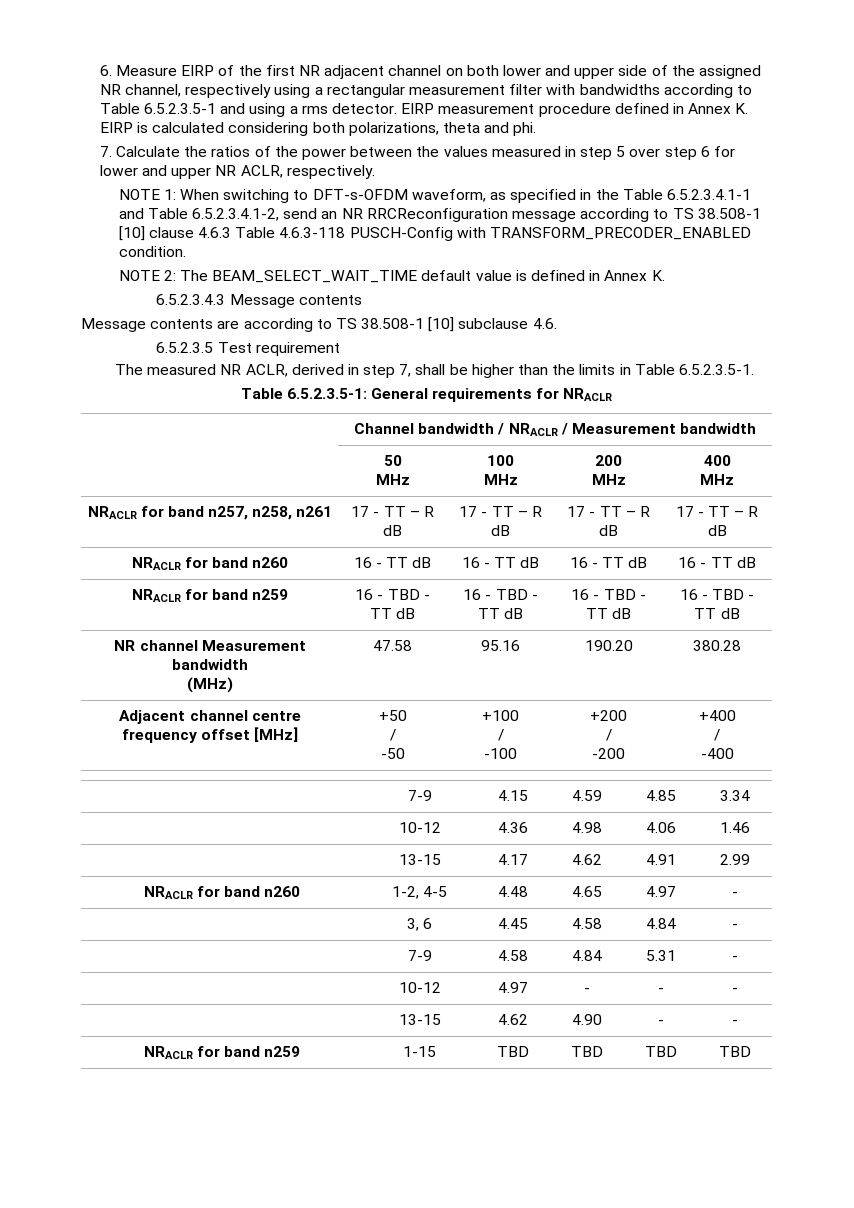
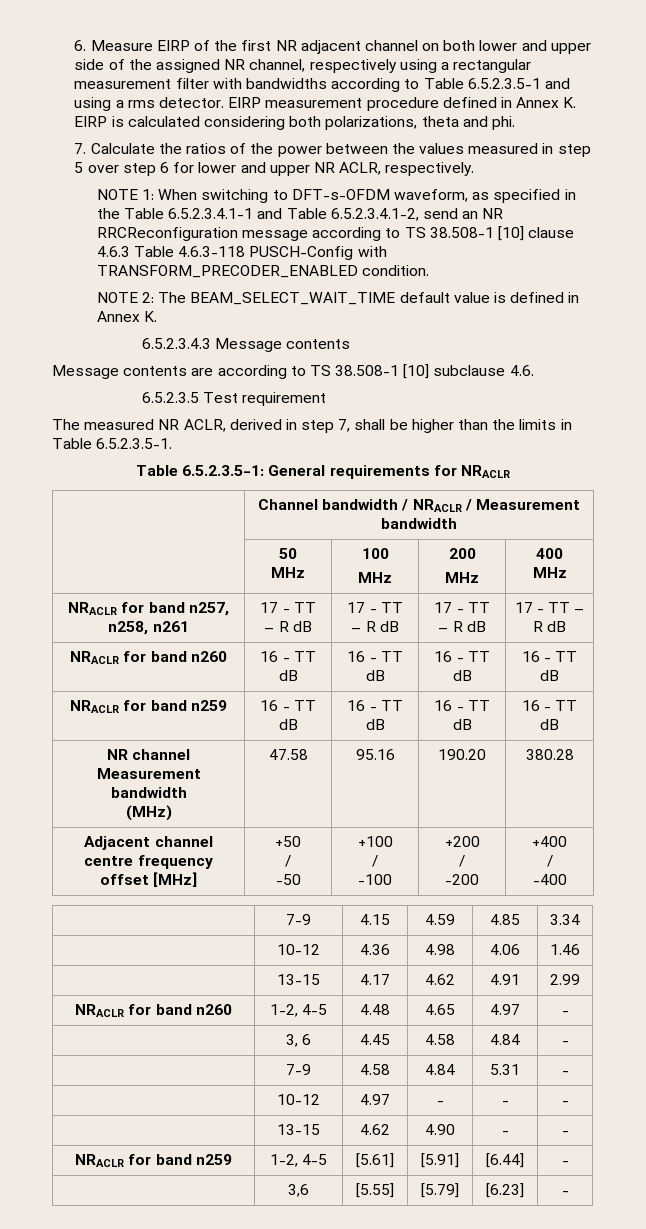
[387,589,430,600] [369,608,416,619] [463,589,538,600] [477,608,524,619] [571,589,646,600] [585,608,632,619] [679,589,755,600] TBD - TT dB | 16 - TBD - TT dB | 16 - TBD - TT dB | 16 - TBD - -> [293,700,316,711] [278,719,298,730] [347,700,403,711] [365,719,385,730] [434,700,490,711] [452,719,472,730] [521,700,551,711] TT dB | 16 - TT dB | 16 - TT dB | 16 -
[403,1046,436,1057] [497,1046,529,1057] [570,1046,603,1057] [644,1046,677,1057] [718,1046,751,1057] 1-15 | TBD | TBD | TBD | TBD -> [269,1154,328,1167] [356,1153,394,1168] [421,1153,459,1168] [486,1153,524,1168] [561,1161,569,1165] [288,1184,309,1197] [356,1183,394,1198] [421,1183,459,1198] [486,1183,524,1198] [561,1191,569,1195] 1-2, 4-5 | [5.61] | [5.91] | [6.44] | - // | 3,6 | [5.55] | [5.79] | [6.23] | -

